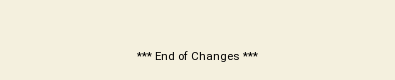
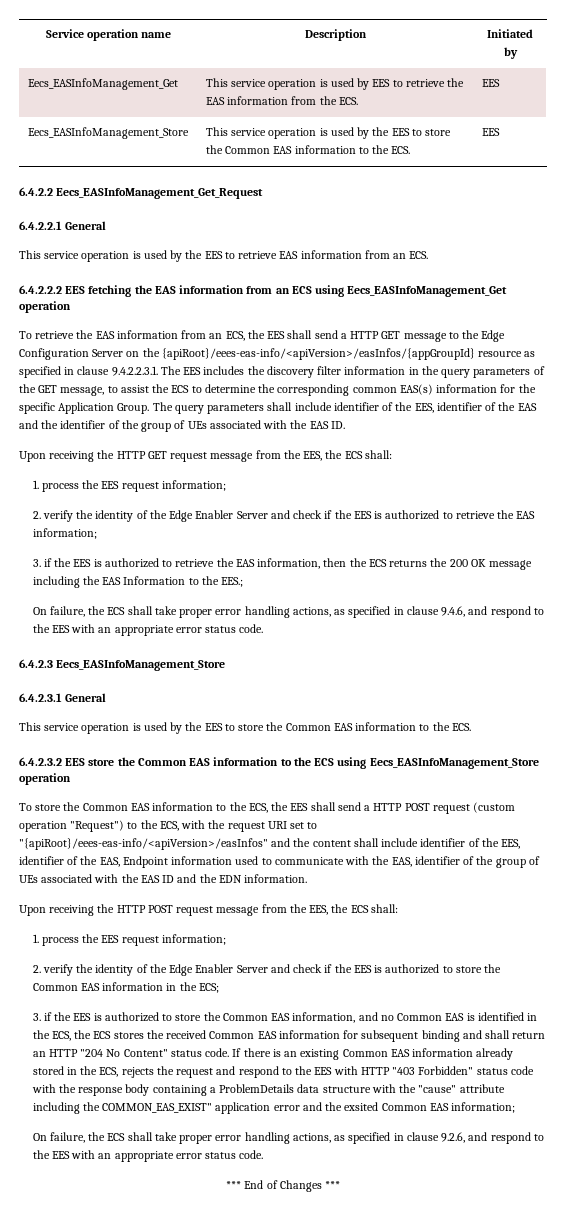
(135, 56) none -> [45,29,172,41] [305,29,367,41] [487,29,533,38] [503,47,518,59] [27,78,178,90] [205,78,465,90] [205,96,358,105] [481,79,500,87] [27,127,189,139] [205,127,452,139] [205,145,411,154] [481,128,500,136] [19,187,264,199] [19,221,107,230] [19,250,429,262] [19,285,508,297] [19,301,71,313] [19,330,506,342] [19,348,536,360] [19,366,545,378] [19,384,536,396] [19,402,537,414] [19,420,345,432] [19,450,392,462] [32,480,226,492] [32,510,536,522] [32,528,97,539] [32,558,533,570] [32,576,244,588] [32,606,544,618] [32,624,264,636] [19,659,226,671] [19,693,107,702] [19,722,471,734] [19,757,539,769] [19,773,71,785] [19,802,516,814] [19,820,318,832] [19,838,521,850] [19,856,540,868] [19,874,308,883] [19,904,398,916] [32,934,226,946] [32,964,502,976] [32,982,219,993] [32,1012,538,1023] [32,1030,546,1042] [32,1048,514,1060] [32,1066,534,1078] [31,1084,505,1096] [32,1102,516,1114] [32,1132,544,1144] [32,1150,264,1162] Service operation name | Description | Initiated by // Eecs_EASInfoManagement_Get | This service operation is used by EES to retrieve the EAS information from the ECS. | EES // Eecs_EASInfoManagement_Store | This service operation is used by the EES to store the Common EAS information to the ECS. | EES // 6.4.2.2 Eecs_EASInfoManagement_Get_Request // 6.4.2.2.1 General // This service operation is used by the EES to retrieve EAS information from an ECS. // 6.4.2.2.2 EES fetching the EAS information from an ECS using Eecs_EASInfoManagement_Get operation // To retrieve the EAS information from an ECS, the EES shall send a HTTP GET message to the Edge Configuration Server on the {apiRoot}/eees-eas-info/<apiVersion>/easInfos/{appGroupId} resource as specified in clause 9.4.2.2.3.1. The EES includes the discovery filter information in the query parameters of the GET message, to assist the ECS to determine the corresponding common EAS(s) information for the specific Application Group. The query parameters shall include identifier of the EES, identifier of the EAS and the identifier of the group of UEs associated with the EAS ID. // Upon receiving the HTTP GET request message from the EES, the ECS shall: // 1. process the EES request information; // 2. verify the identity of the Edge Enabler Server and check if the EES is authorized to retrieve the EAS information; // 3. if the EES is authorized to retrieve the EAS information, then the ECS returns the 200 OK message including the EAS Information to the EES.; // On failure, the ECS shall take proper error handling actions, as specified in clause 9.4.6, and respond to the EES with an appropriate error status code. // 6.4.2.3 Eecs_EASInfoManagement_Store // 6.4.2.3.1 General // This service operation is used by the EES to store the Common EAS information to the ECS. // 6.4.2.3.2 EES store the Common EAS information to the ECS using Eecs_EASInfoManagement_Store operation // To store the Common EAS information to the ECS, the EES shall send a HTTP POST request (custom operation "Request") to the ECS, with the request URI set to "{apiRoot}/eees-eas-info/<apiVersion>/easInfos" and the content shall include identifier of the EES, identifier of the EAS, Endpoint information used to communicate with the EAS, identifier of the group of UEs associated with the EAS ID and the EDN information. // Upon receiving the HTTP POST request message from the EES, the ECS shall: // 1. process the EES request information; // 2. verify the identity of the Edge Enabler Server and check if the EES is authorized to store the Common EAS information in the ECS; // 3. if the EES is authorized to store the Common EAS information, and no Common EAS is identified in the ECS, the ECS stores the received Common EAS information for subsequent binding and shall return an HTTP "204 No Content" status code. If there is an existing Common EAS information already stored in the ECS, rejects the request and respond to the EES with HTTP "403 Forbidden" status code with the response body containing a ProblemDetails data structure with the "cause" attribute including the COMMON_EAS_EXIST" application error and the exsited Common EAS information; // On failure, the ECS shall take proper error handling actions, as specified in clause 9.2.6, and respond to the EES with an appropriate error status code. //

